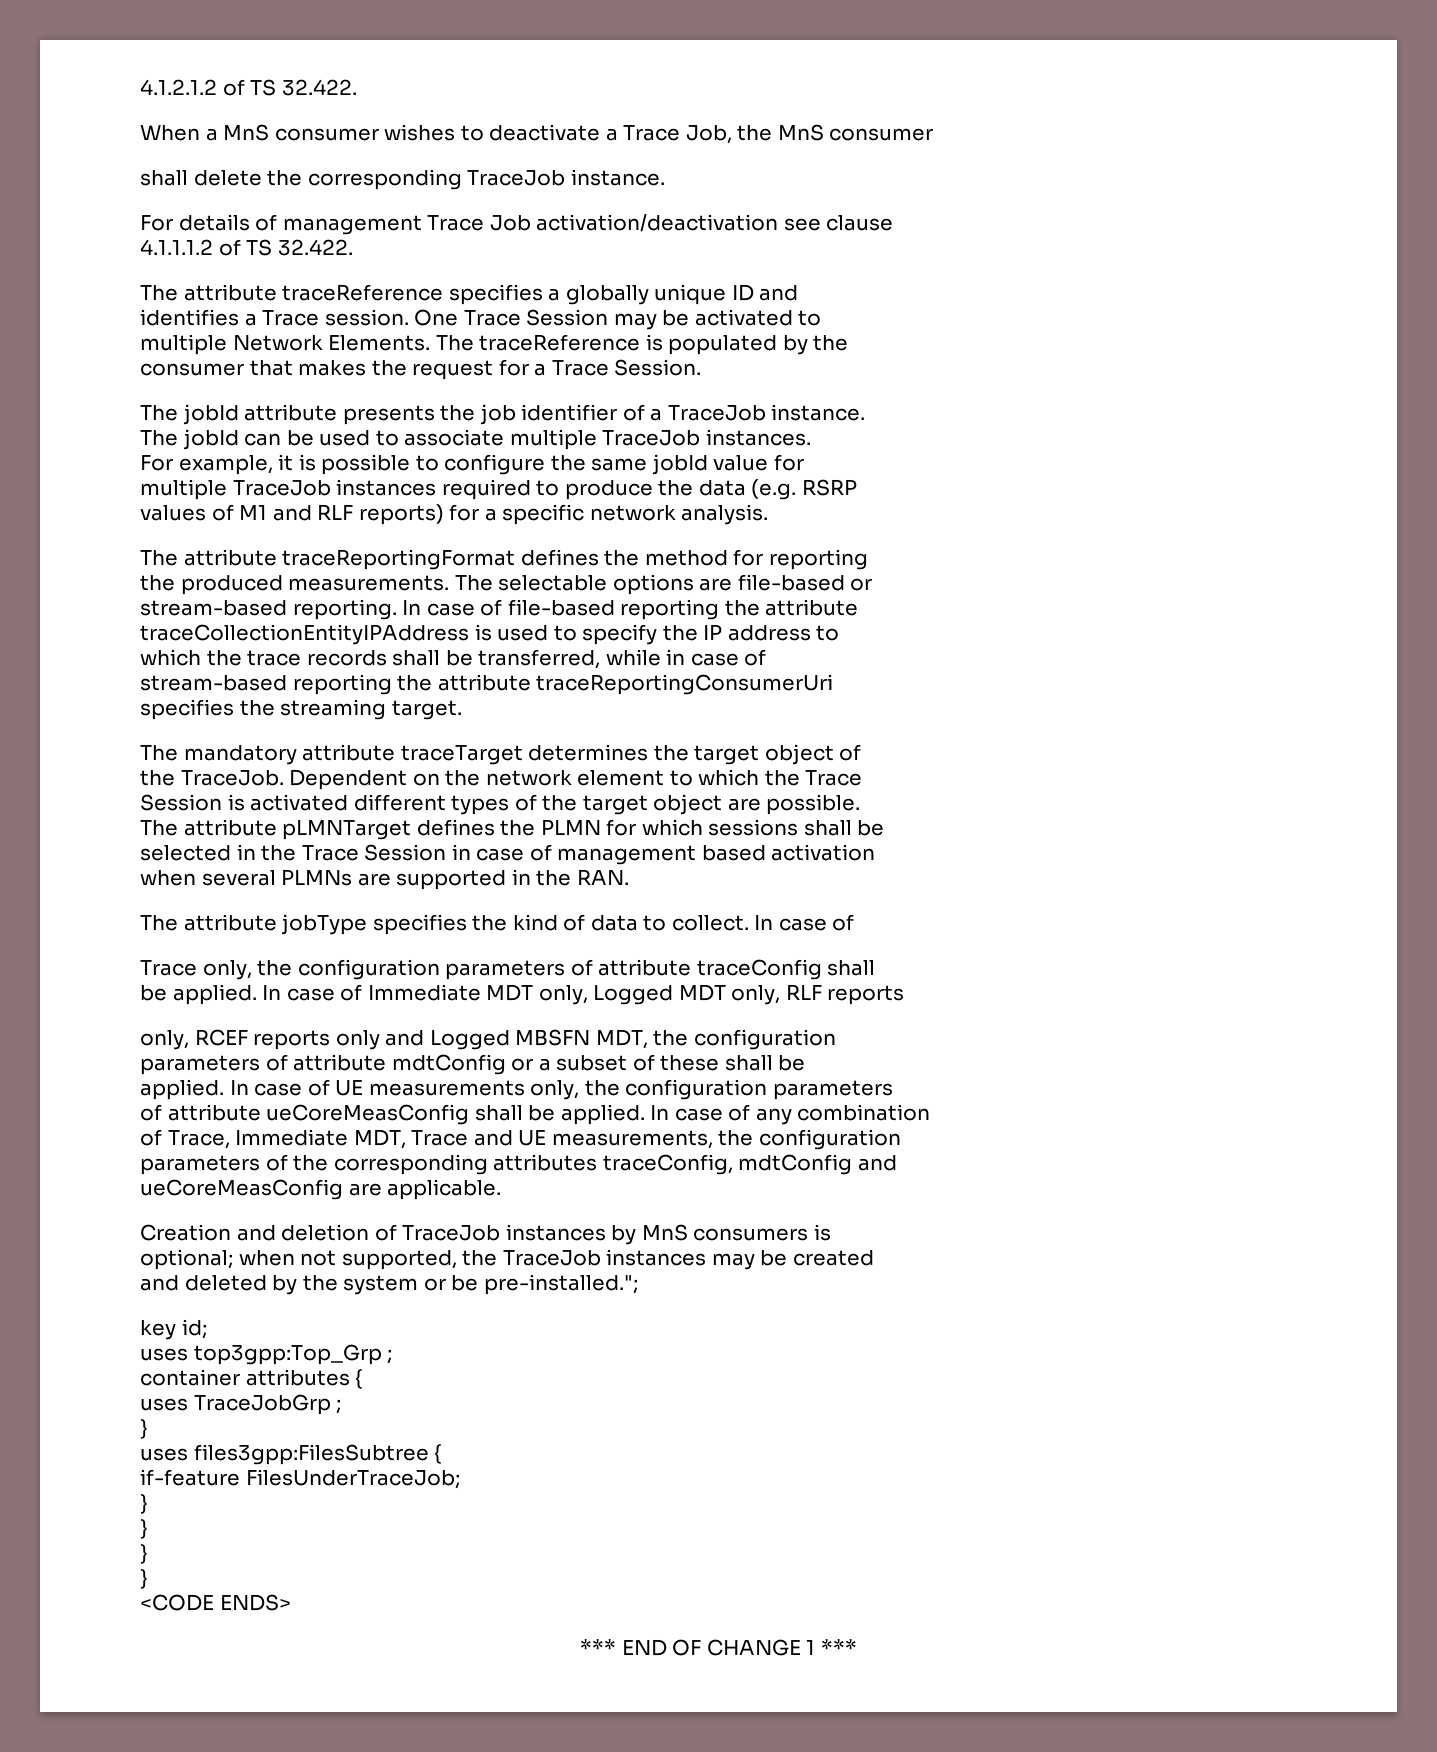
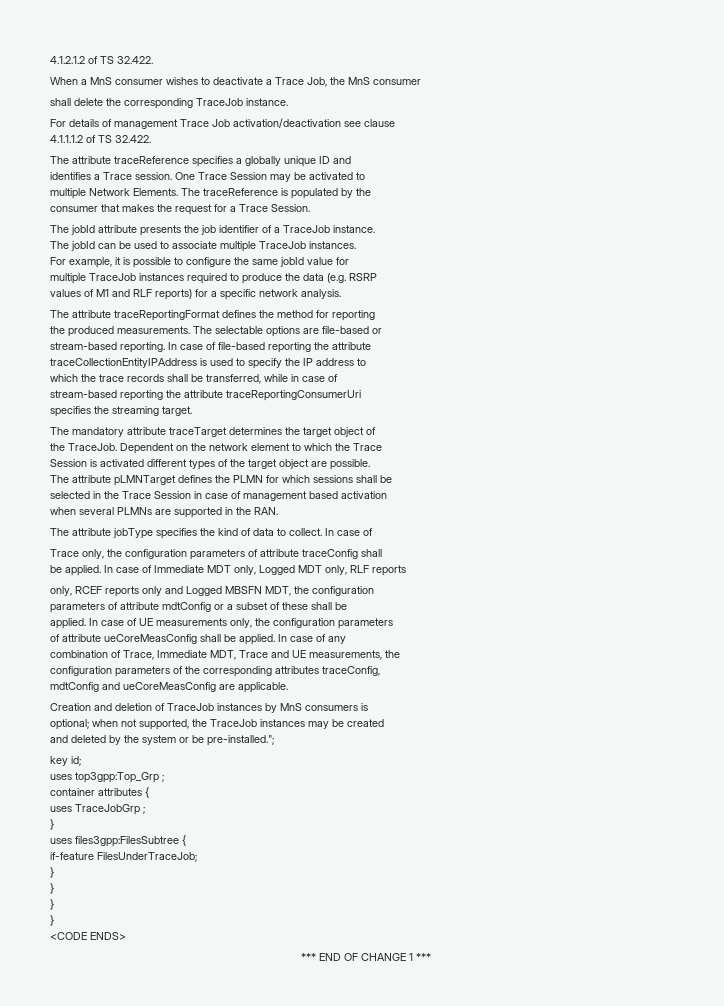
(792, 1116) none -> (346, 640) //
(931, 1112) // -> (108, 654) none
[758,1129,901,1150] configuration // -> [50,666,112,676] // configuration
(733, 1164) none -> (380, 671) //
(897, 1163) // -> (120, 686) none

